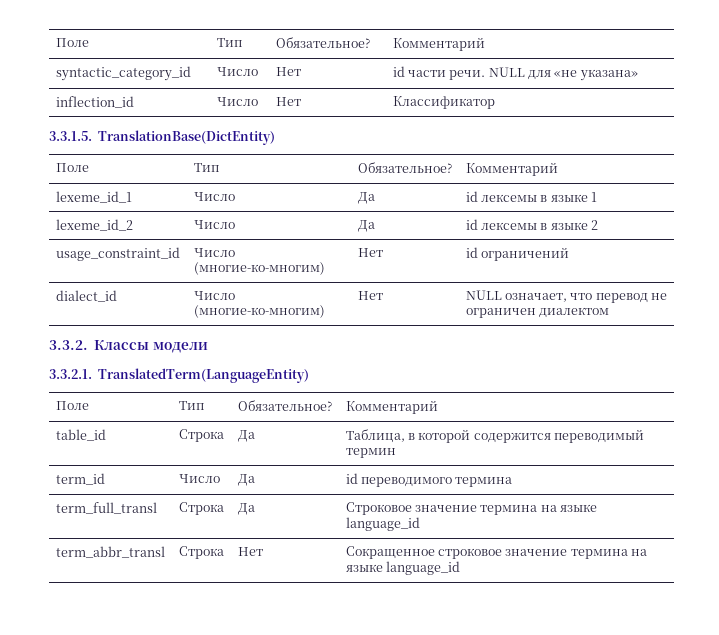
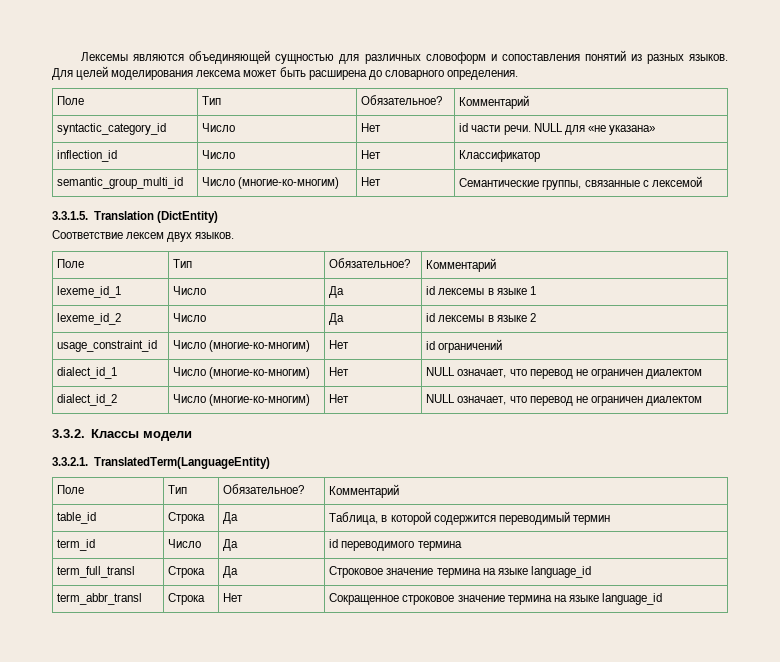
(55, 42) none -> [81,50,729,64] [52,66,518,80] Лексемы являются объединяющей сущностью для различных словоформ и сопоставления понятий из разных языков. Для целей моделирования лексема может быть расширена до словарного определения. //
[49,130,276,145] // 3.3.1.5. TranslationBase(DictEntity) -> [57,177,184,189] [202,177,340,189] [361,177,382,186] [459,176,702,190] [52,211,218,223] [52,230,235,242] // semantic_group_multi_id | Число (многие-ко-многим) | Нет | Семантические группы, связанные с лексемой // 3.3.1.5. Translation (DictEntity) // Соответствие лексем двух языков.
[55,290,117,302] dialect_id -> [57,367,118,379] [173,367,311,379] [329,367,350,376] [426,367,702,379] [57,394,118,406] dialect_id_1 | Число (многие-ко-многим) | Нет | NULL означает, что перевод не ограничен диалектом // dialect_id_2

